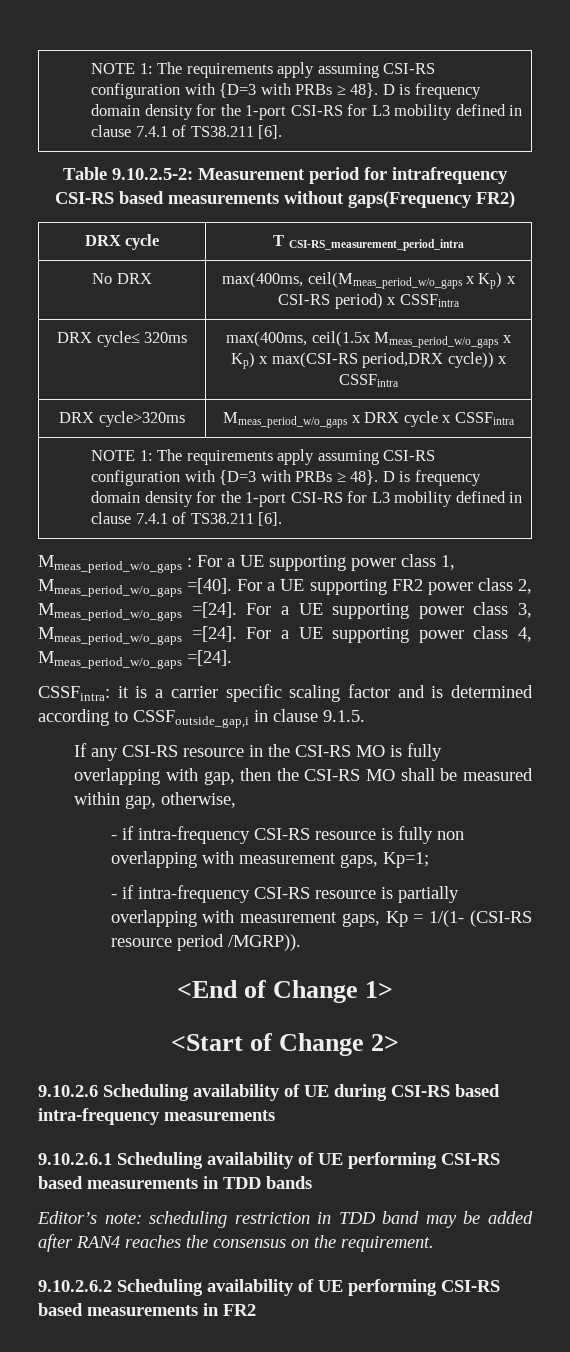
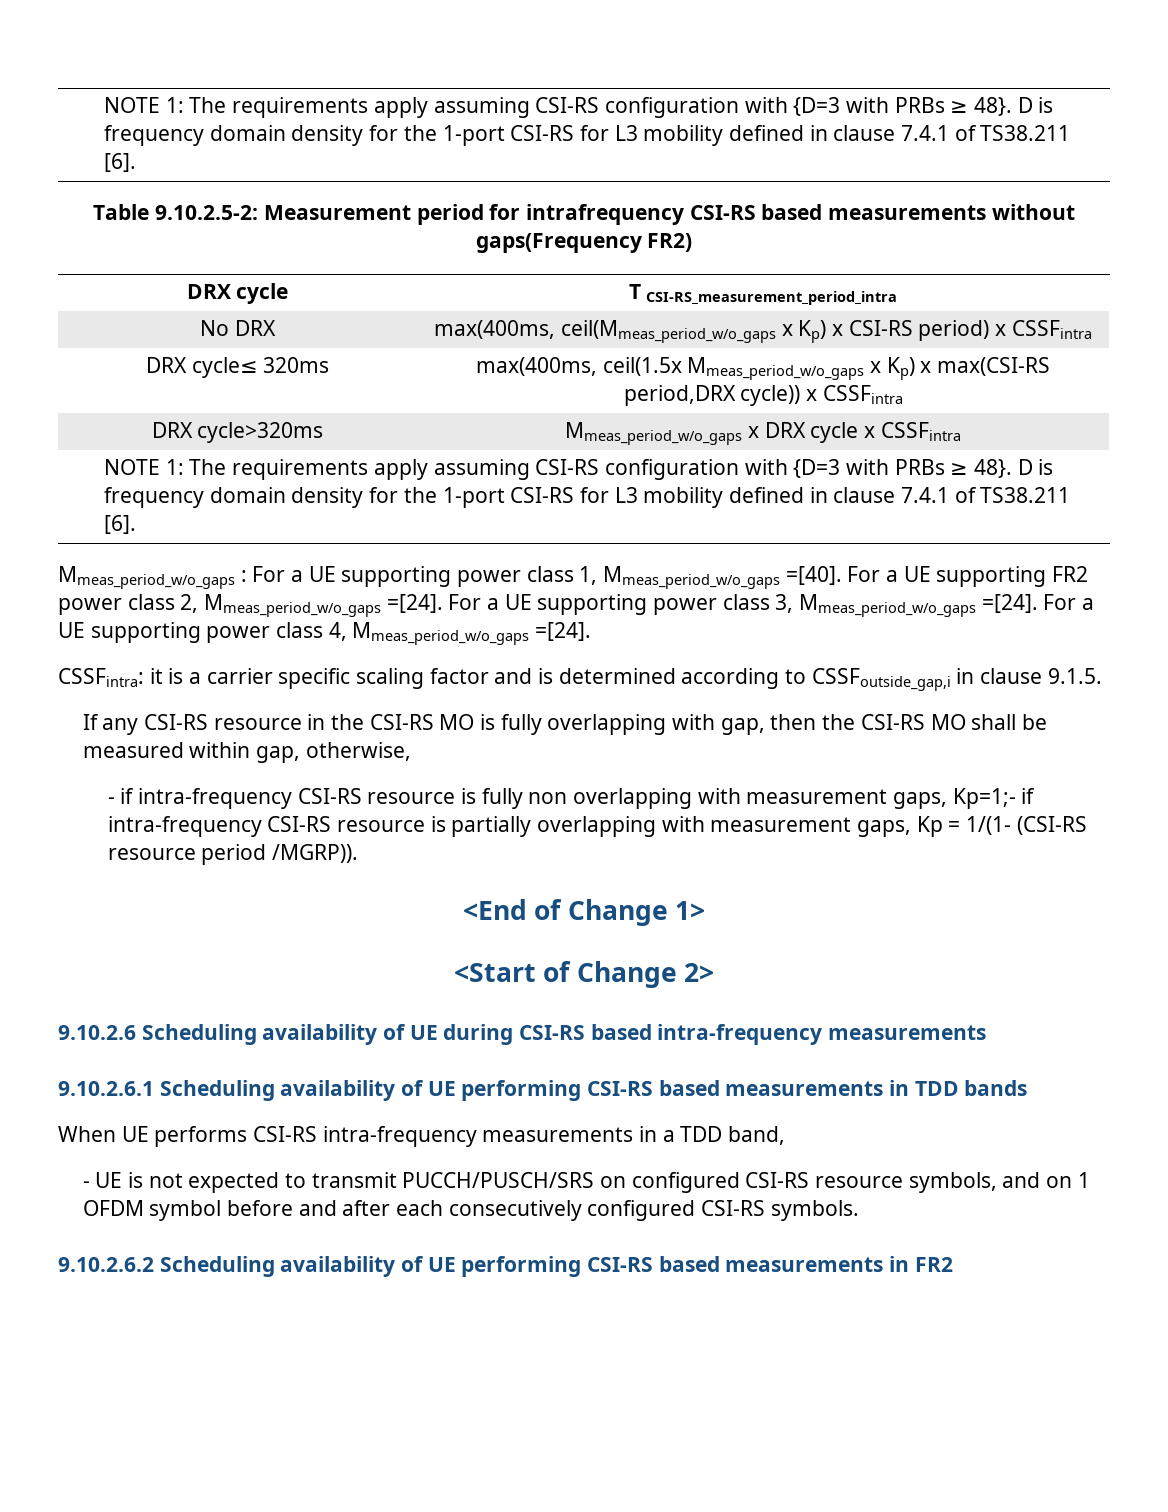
[382,852,429,868] [110,894,117,899] Kp=1; // - -> [952,788,1016,809] Kp=1;-
[37,1211,533,1228] [38,1234,434,1252] Editor’s note: scheduling restriction in TDD band may be added after RAN4 reaches the consensus on the requirement. -> [58,1126,786,1147] [82,1172,1090,1193] [82,1200,859,1221] When UE performs CSI-RS intra-frequency measurements in a TDD band, // - UE is not expected to transmit PUCCH/PUSCH/SRS on configured CSI-RS resource symbols, and on 1 OFDM symbol before and after each consecutively configured CSI-RS symbols.

